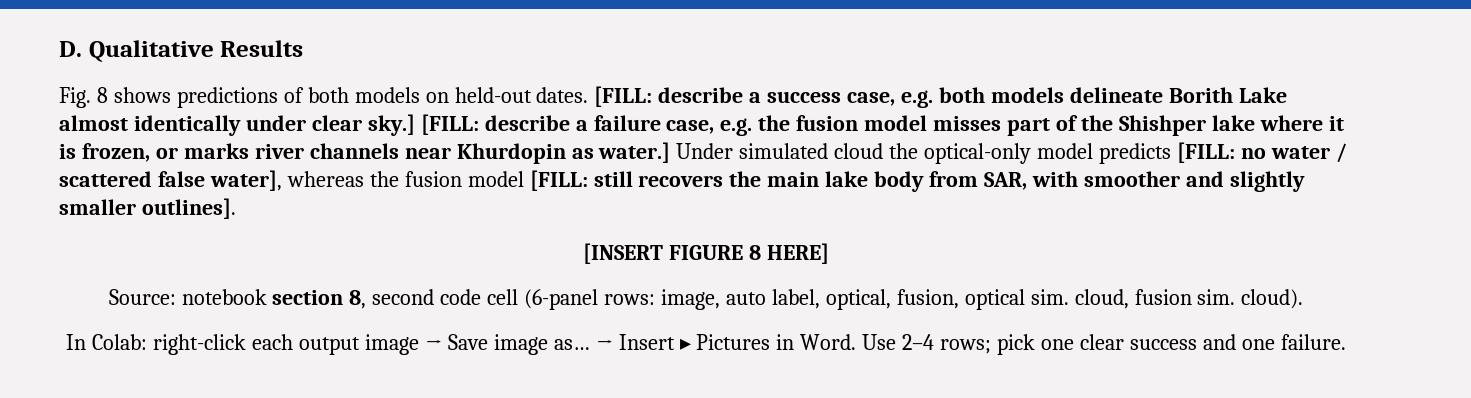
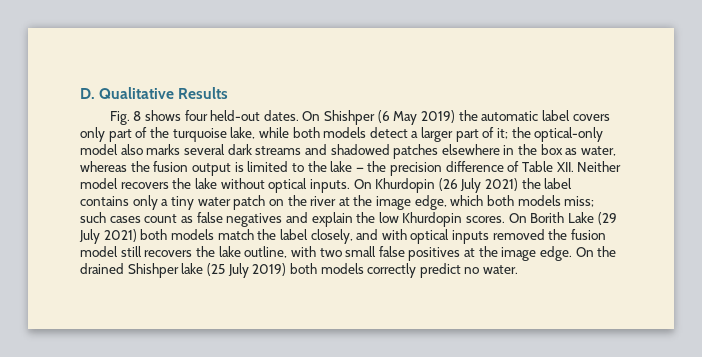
[176,86,1287,108] [59,114,1344,136] [59,142,1347,164] [59,170,1305,192] [59,198,236,219] [583,243,829,264] [108,289,1304,310] [66,334,1346,355] predictions of both models on held-out dates. [FILL: describe a success case, e.g. both models delineate Borith Lake almost identically under clear sky.] [FILL: describe a failure case, e.g. the fusion model misses part of the Shishper lake where it is frozen, or marks river channels near Khurdopin as water.] Under simulated cloud the optical-only model predicts [FILL: no water / scattered false water], whereas the fusion model [FILL: still recovers the main lake body from SAR, with smoother and slightly smaller outlines]. // [INSERT FIGURE 8 HERE] // Source: notebook section 8, second code cell (6-panel rows: image, auto label, optical, fusion, optical sim. cloud, fusion sim. cloud). // In Colab: right-click each output image → Save image as… → Insert ▸ Pictures in Word. Use 2–4 rows; pick one clear success and one failure. -> [184,110,610,125] [80,127,604,142] [80,144,617,159] [80,161,622,176] [80,178,573,193] [80,195,595,210] [80,212,617,227] [79,229,607,244] [80,246,617,261] [80,263,519,278] four held-out dates. On Shishper (6 May 2019) the automatic label covers only part of the turquoise lake, while both models detect a larger part of it; the optical-only model also marks several dark streams and shadowed patches elsewhere in the box as water, whereas the fusion output is limited to the lake — the precision difference of Table XII. Neither model recovers the lake without optical inputs. On Khurdopin (26 July 2021) the label contains only a tiny water patch on the river at the image edge, which both models miss; such cases count as false negatives and explain the low Khurdopin scores. On Borith Lake (29 July 2021) both models match the label closely, and with optical inputs removed the fusion model still recovers the lake outline, with two small false positives at the image edge. On the drained Shishper lake (25 July 2019) both models correctly predict no water.

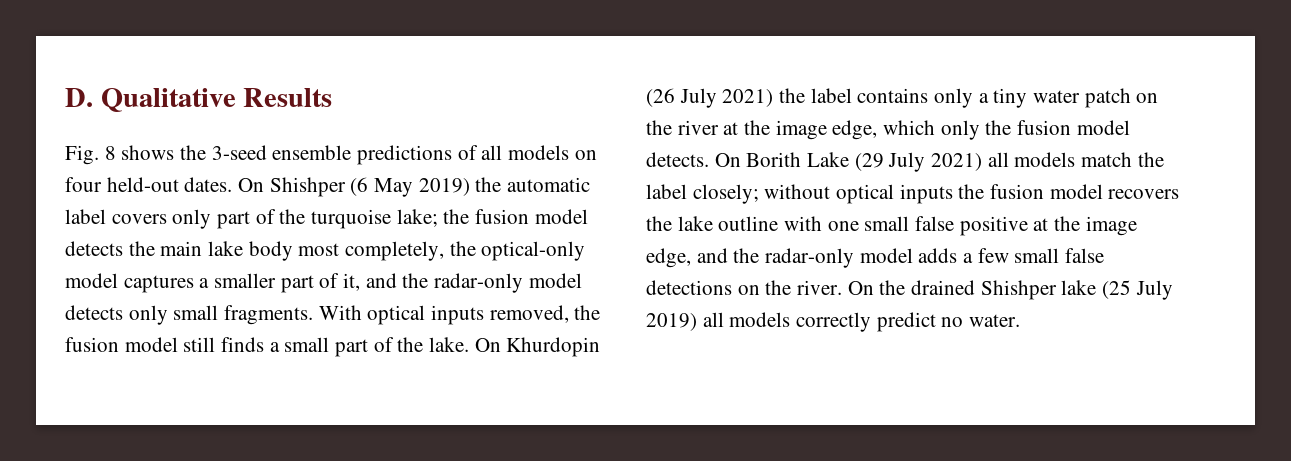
(181, 115) none -> [180,145,597,165] the 3-seed ensemble predictions of all models on
[230,127,604,142] [80,144,617,159] [80,161,622,176] [80,178,350,193] lake, while both models detect a larger part of it; the optical-only model also marks several dark streams and shadowed patches elsewhere in the box as water, whereas the fusion output is limited to the lake — the precision difference of Table XII. Neither model recovers the lake without optical inputs. -> [396,209,588,227] [65,241,586,261] [65,273,582,293] [65,305,601,325] [65,337,470,357] lake; the fusion model detects the main lake body most completely, the optical-only model captures a smaller part of it, and the radar-only model detects only small fragments. With optical inputs removed, the fusion model still finds a small part of the lake.
[487,195,595,207] [80,212,506,227] both models miss; such cases count as false negatives and explain the low Khurdopin scores. -> [940,120,1130,140] [646,152,709,167] only the fusion model detects.
[140,229,168,240] both -> [987,152,1009,167] all
[310,229,607,244] [80,246,573,261] closely, and with optical inputs removed the fusion model still recovers the lake outline, with two small false positives at the image edge. -> [692,184,1180,204] [646,216,1137,236] [646,248,1105,268] [646,280,843,295] closely; without optical inputs the fusion model recovers the lake outline with one small false positive at the image edge, and the radar-only model adds a few small false detections on the river.
[289,263,317,274] both -> [702,312,724,327] all

